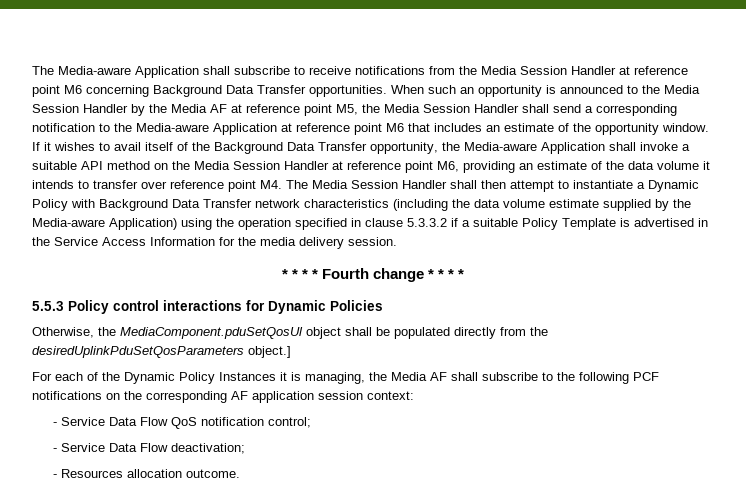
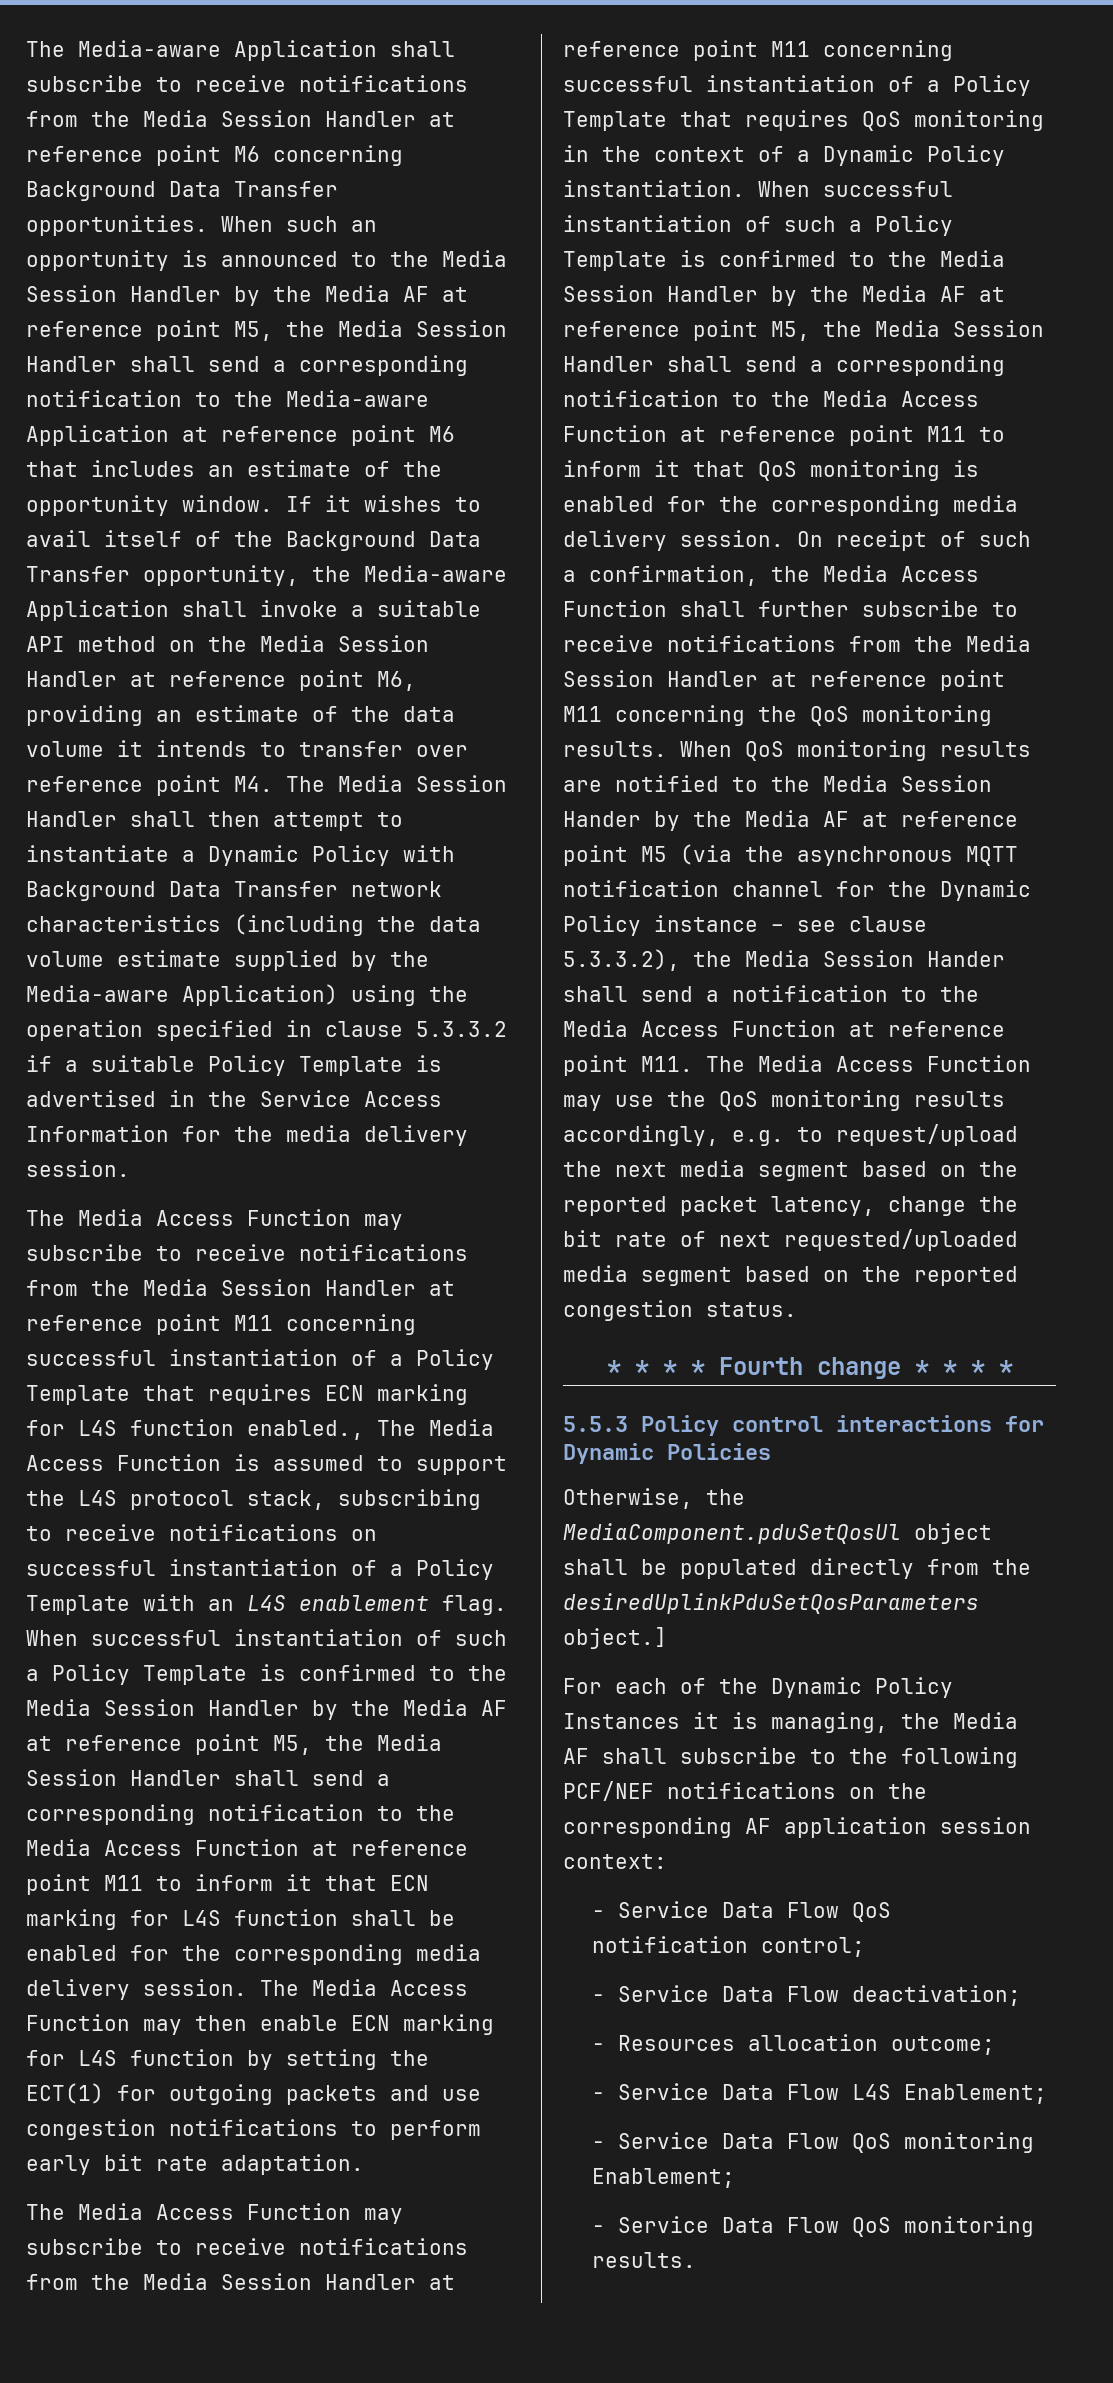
(397, 241) none -> [26,1209,403,1230] [26,1244,468,1261] [26,1279,455,1296] [26,1314,416,1335] [26,1349,494,1370] [26,1384,468,1405] [26,1419,494,1440] [26,1454,507,1475] [26,1489,481,1510] [26,1524,377,1541] [26,1559,494,1580] [26,1594,507,1615] [26,1629,507,1646] [26,1664,507,1685] [26,1699,507,1720] [26,1734,442,1755] [26,1769,390,1786] [26,1804,455,1825] [26,1839,468,1856] [26,1874,429,1895] [26,1909,455,1930] [26,1944,481,1965] [26,1979,468,2000] [26,2014,494,2035] [26,2049,429,2070] [26,2083,481,2105] [26,2119,481,2140] [26,2154,364,2175] [26,2203,403,2224] [26,2238,468,2255] [26,2273,455,2290] [563,40,953,61] [563,75,1031,96] [563,110,1044,131] [563,145,1005,166] [563,180,953,197] [563,215,953,236] [563,250,1005,271] [563,285,1005,306] [563,320,1044,341] [563,355,1005,376] [563,390,979,407] [563,425,1005,446] [563,460,979,481] [563,495,1018,516] [563,530,1031,551] [563,565,979,586] [563,600,1018,617] [563,635,1031,652] [563,670,1005,691] [563,705,992,726] [563,740,1031,761] [563,775,992,792] [563,810,1018,831] [563,844,1018,866] [563,880,1031,901] [563,915,927,936] [563,949,1005,971] [563,985,979,1002] [563,1020,1005,1037] [563,1055,1031,1076] [563,1090,1005,1111] [563,1124,1018,1146] [563,1160,1018,1181] [563,1196,1018,1216] [563,1229,1018,1251] [563,1265,1018,1286] [563,1300,797,1321] // The Media Access Function may subscribe to receive notifications from the Media Session Handler at reference point M11 concerning successful instantiation of a Policy Template that requires ECN marking for L4S function enabled., The Media Access Function is assumed to support the L4S protocol stack, subscribing to receive notifications on successful instantiation of a Policy Template with an L4S enablement flag. When successful instantiation of such a Policy Template is confirmed to the Media Session Handler by the Media AF at reference point M5, the Media Session Handler shall send a corresponding notification to the Media Access Function at reference point M11 to inform it that ECN marking for L4S function shall be enabled for the corresponding media delivery session. The Media Access Function may then enable ECN marking for L4S function by setting the ECT(1) for outgoing packets and use congestion notifications to perform early bit rate adaptation. // The Media Access Function may subscribe to receive notifications from the Media Session Handler at reference point M11 concerning successful instantiation of a Policy Template that requires QoS monitoring in the context of a Dynamic Policy instantiation. When successful instantiation of such a Policy Template is confirmed to the Media Session Handler by the Media AF at reference point M5, the Media Session Handler shall send a corresponding notification to the Media Access Function at reference point M11 to inform it that QoS monitoring is enabled for the corresponding media delivery session. On receipt of such a confirmation, the Media Access Function shall further subscribe to receive notifications from the Media Session Handler at reference point M11 concerning the QoS monitoring results. When QoS monitoring results are notified to the Media Session Hander by the Media AF at reference point M5 (via the asynchronous MQTT notification channel for the Dynamic Policy instance – see clause 5.3.3.2), the Media Session Hander shall send a notification to the Media Access Function at reference point M11. The Media Access Function may use the QoS monitoring results accordingly, e.g. to request/upload the next media segment based on the reported packet latency, change the bit rate of next requested/uploaded media segment based on the reported congestion status.
[633,372,659,381] PCF -> [563,1781,654,1801] PCF/NEF
[186,469,241,478] outcome. -> [891,2036,996,2055] [592,2083,1048,2104] [592,2132,1035,2153] [592,2168,736,2188] [592,2216,1035,2237] [592,2252,697,2268] outcome; // - Service Data Flow L4S Enablement; // - Service Data Flow QoS monitoring Enablement; // - Service Data Flow QoS monitoring results.

